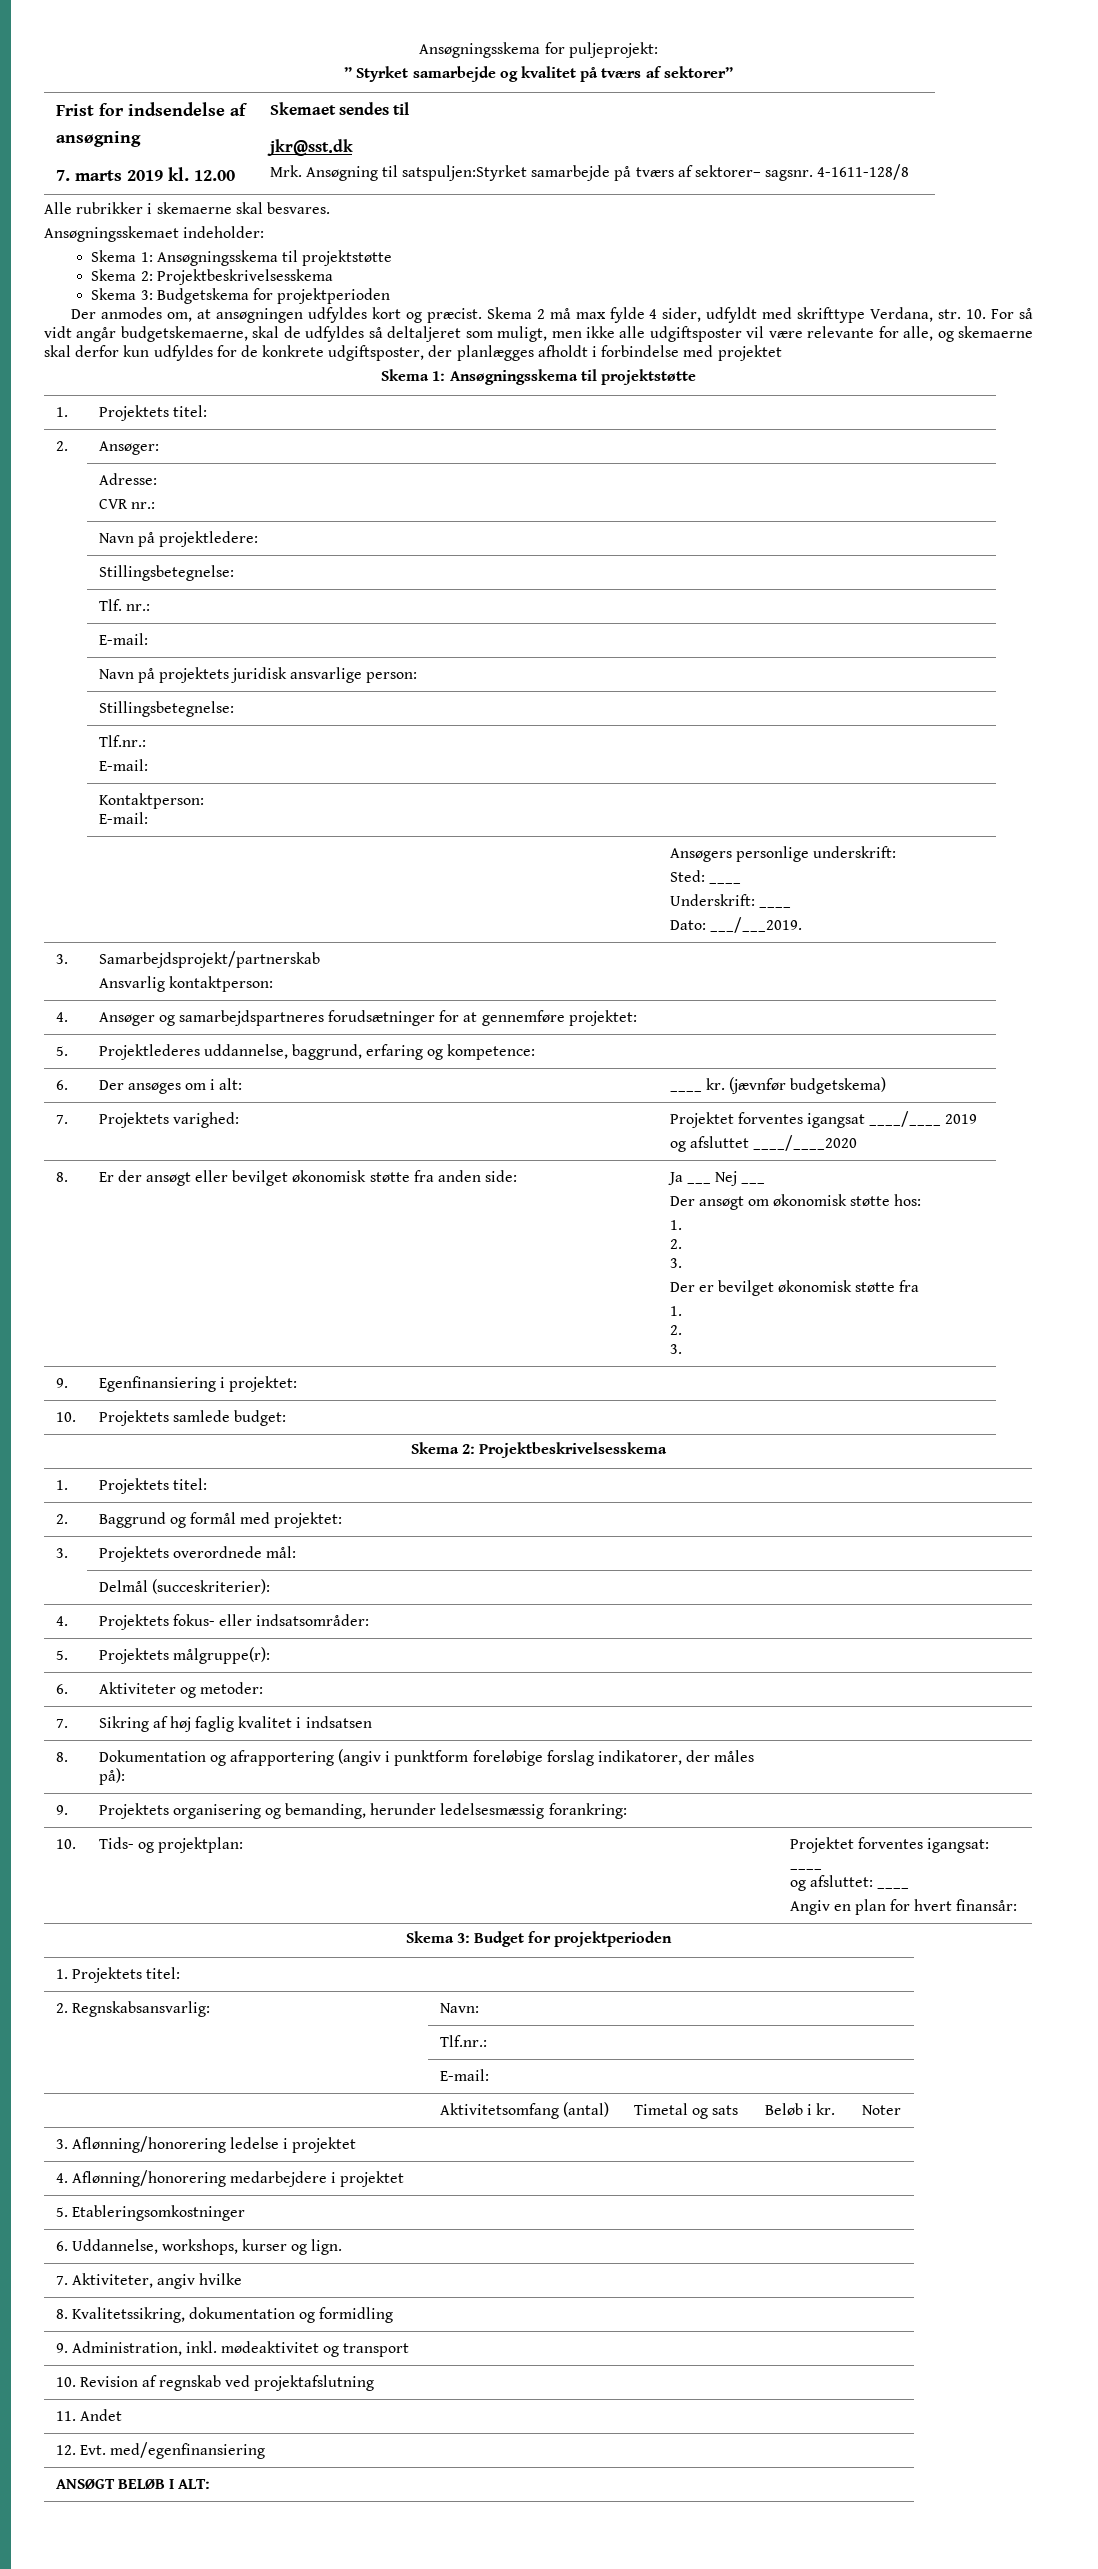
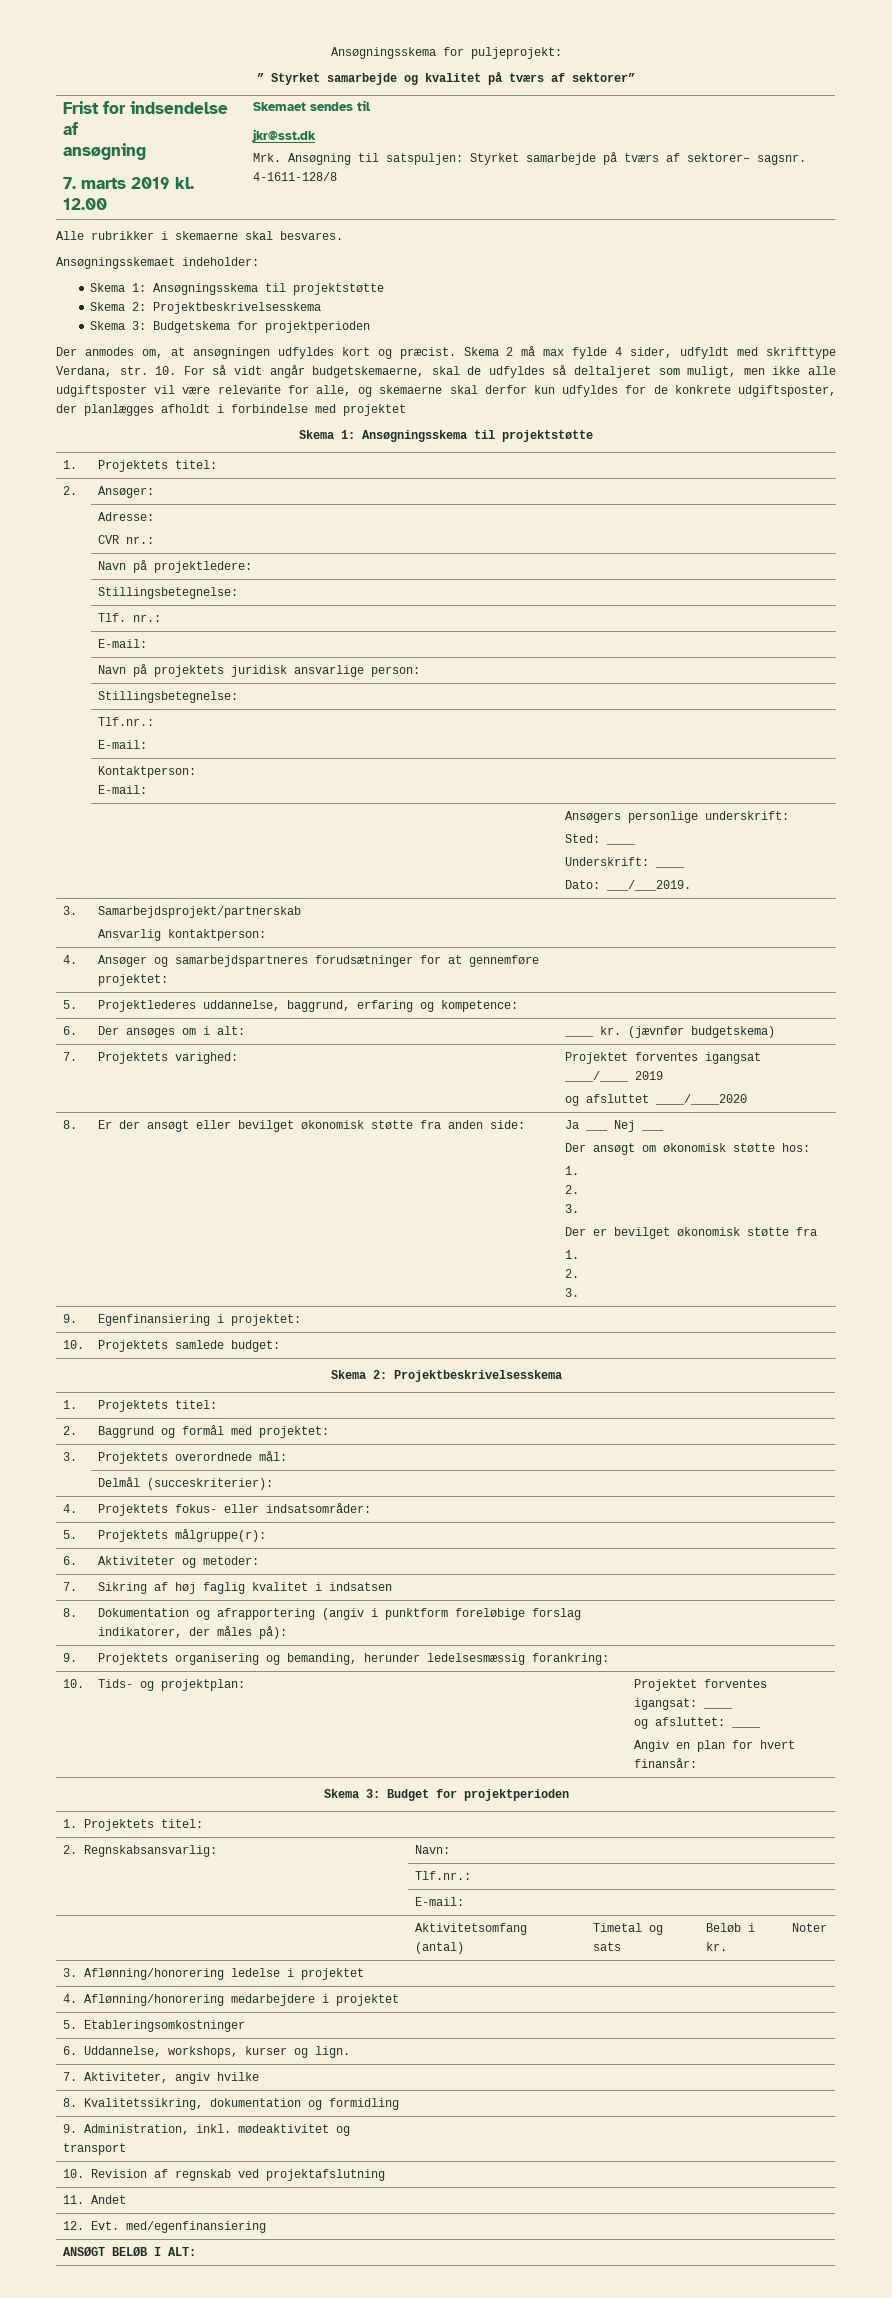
[402,165,528,181] satspuljen:Styrket -> [385,153,519,165] satspuljen: Styrket

